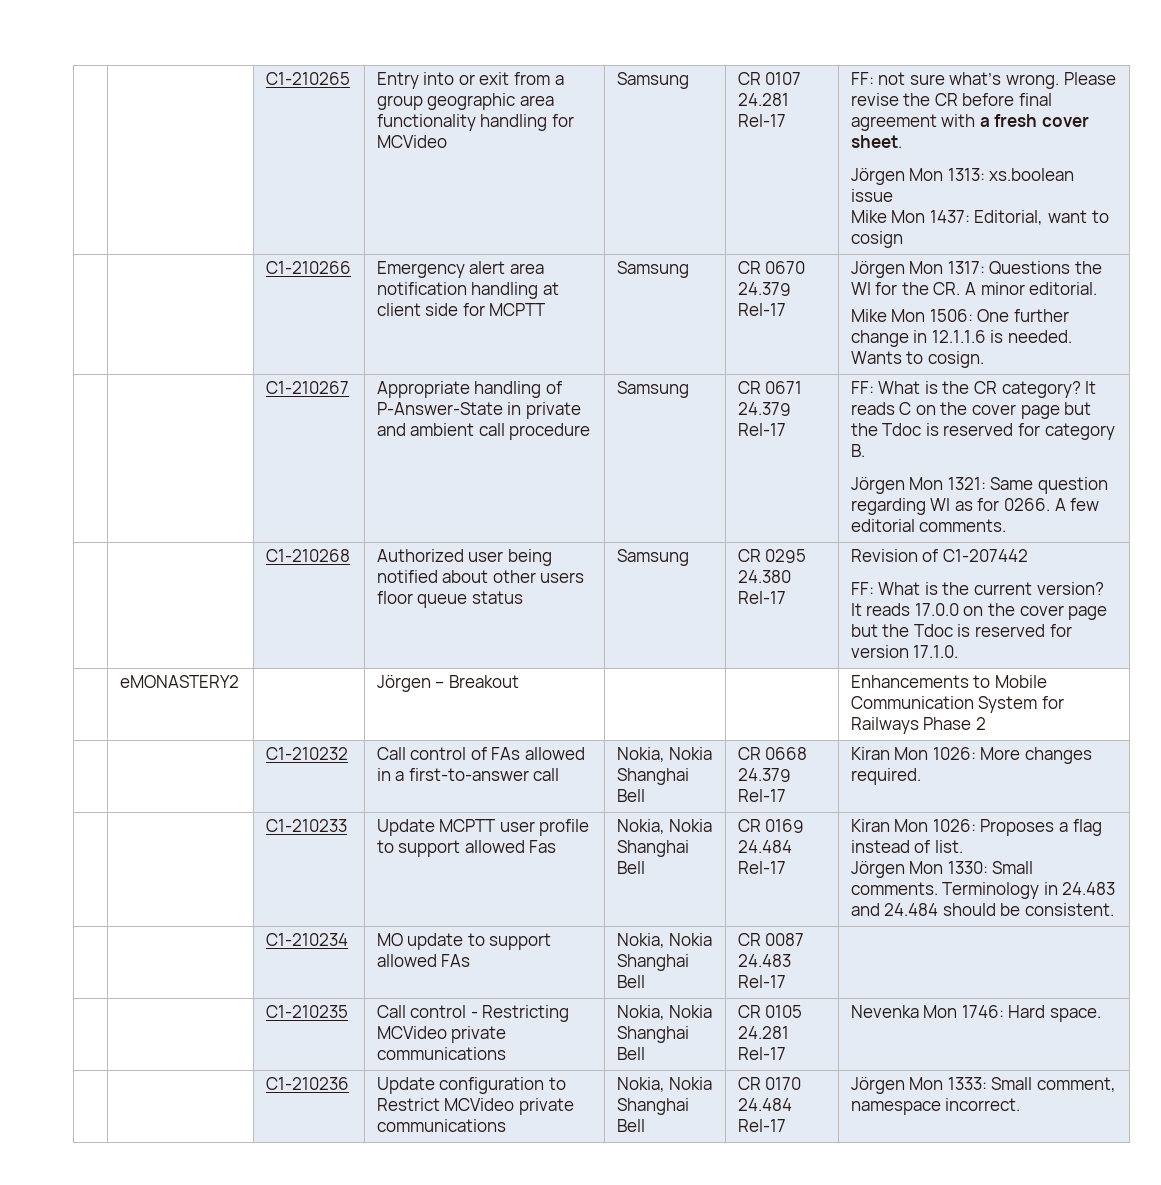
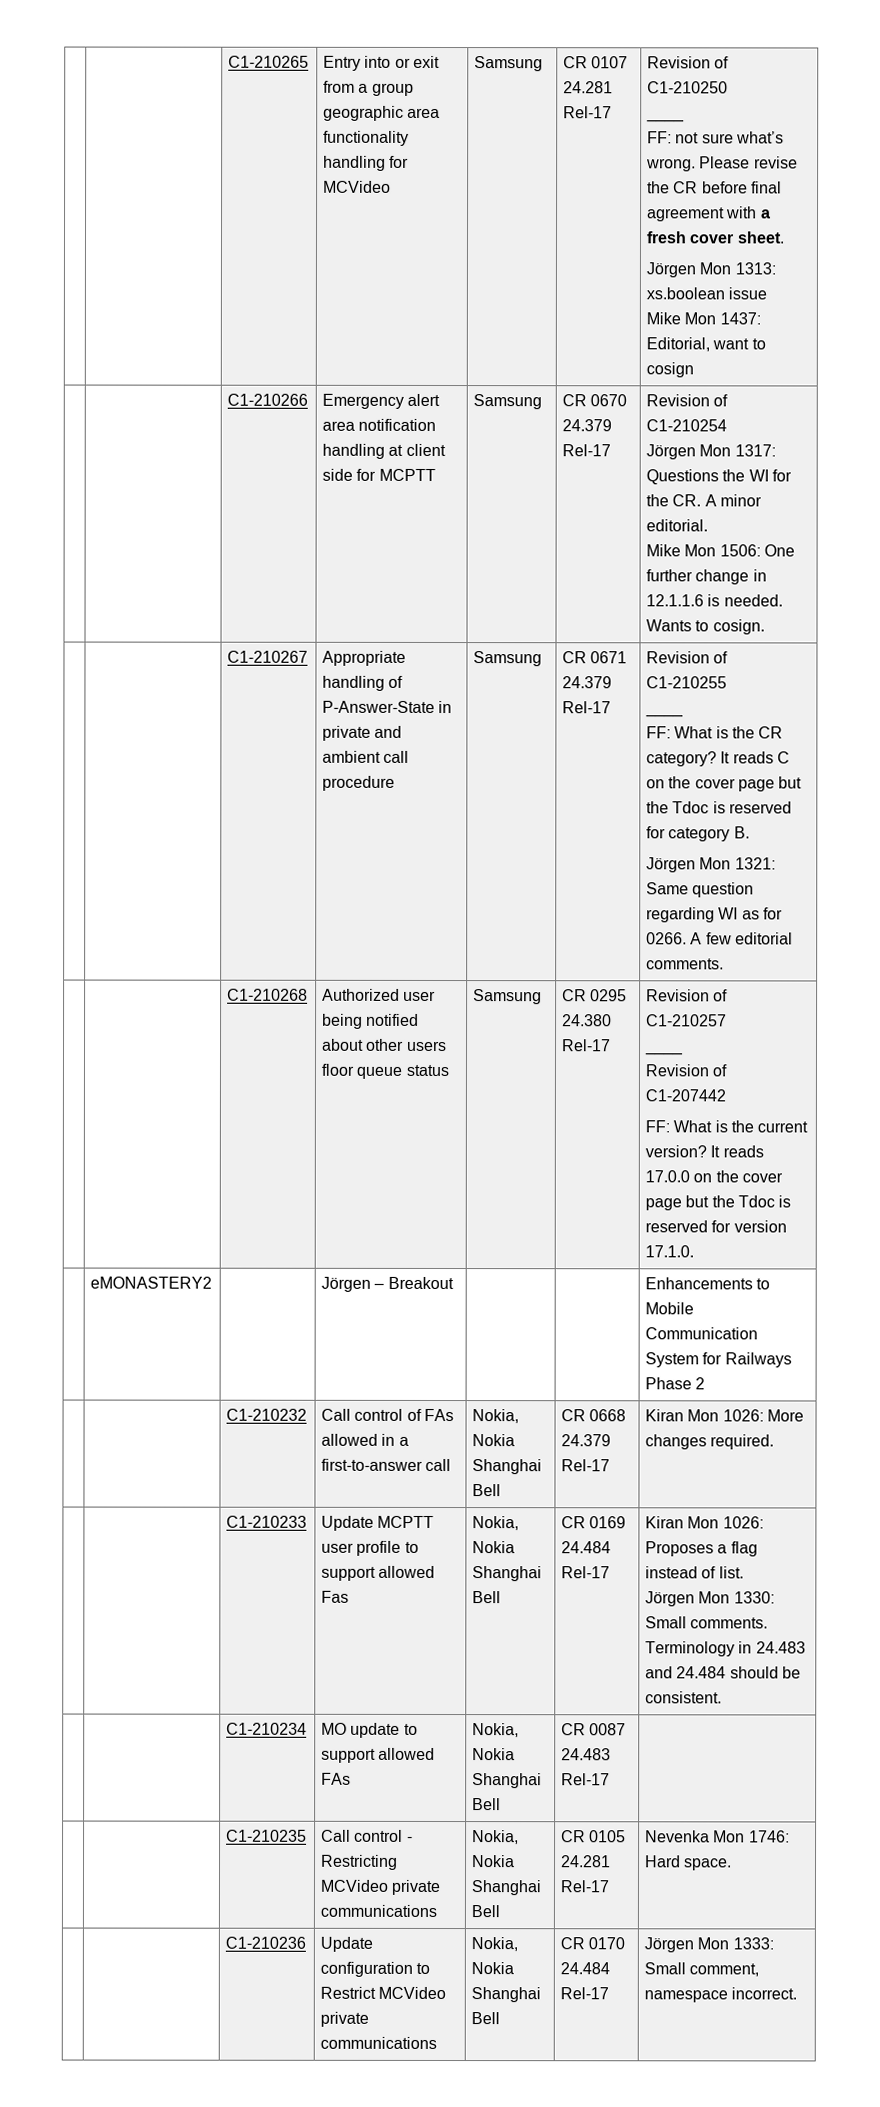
(786, 120) none -> [646,56,730,69] [646,81,728,94] [645,118,685,123] Revision of C1-210250 // ____ //
(786, 309) none -> [645,394,729,407] [645,419,727,432] Revision of C1-210254 //
(786, 429) none -> [645,651,729,664] [645,676,727,689] [644,713,684,718] Revision of C1-210255 // ____ //
(939, 555) none -> [645,1014,727,1027] [643,1051,684,1056] [644,1064,728,1077] C1-210257 // ____ // Revision of

